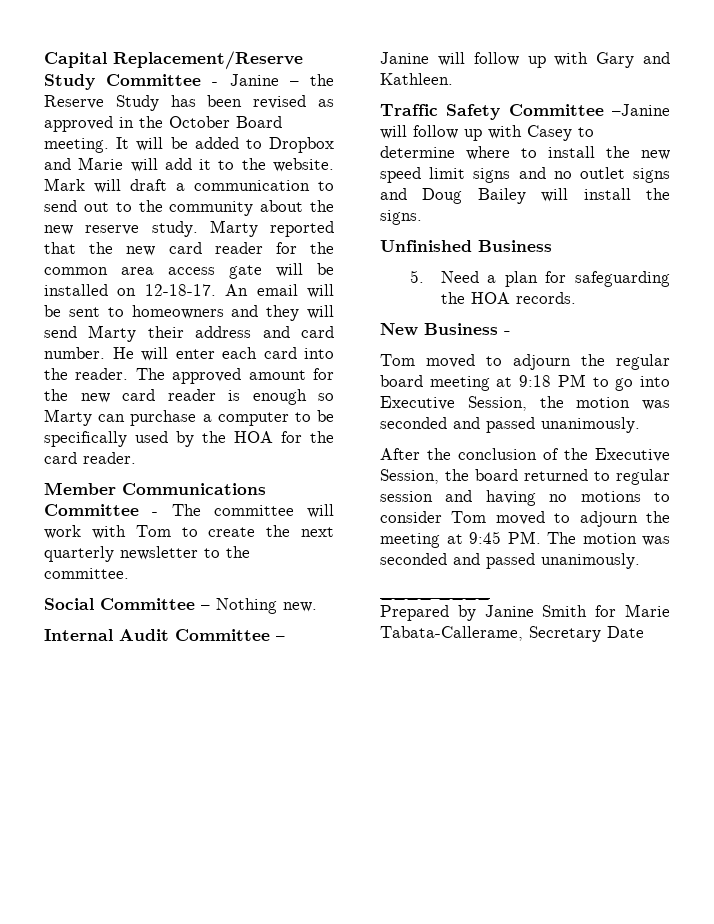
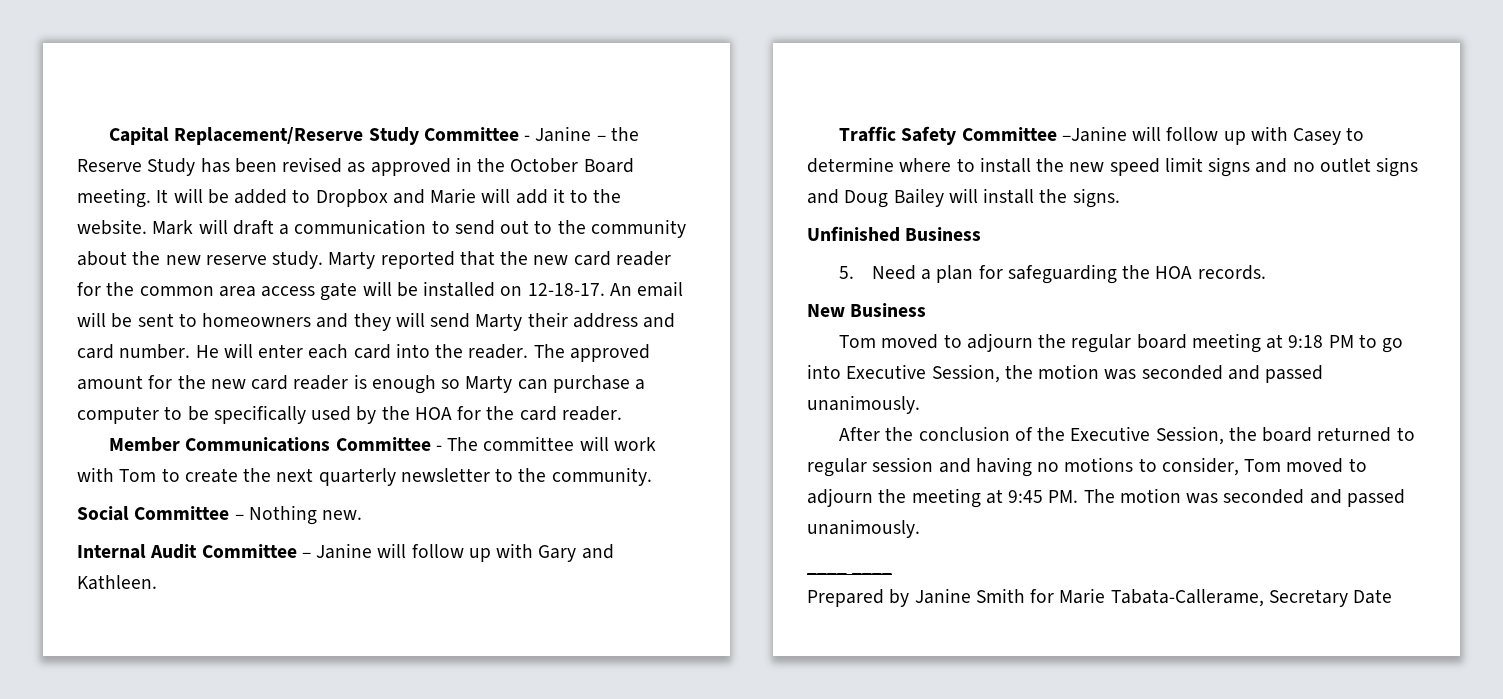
[44,568,129,579] committee. -> [551,467,652,486] community.
[504,331,511,335] - -> (927, 310) none
[380,511,442,523] consider -> [1161,457,1239,476] consider,

